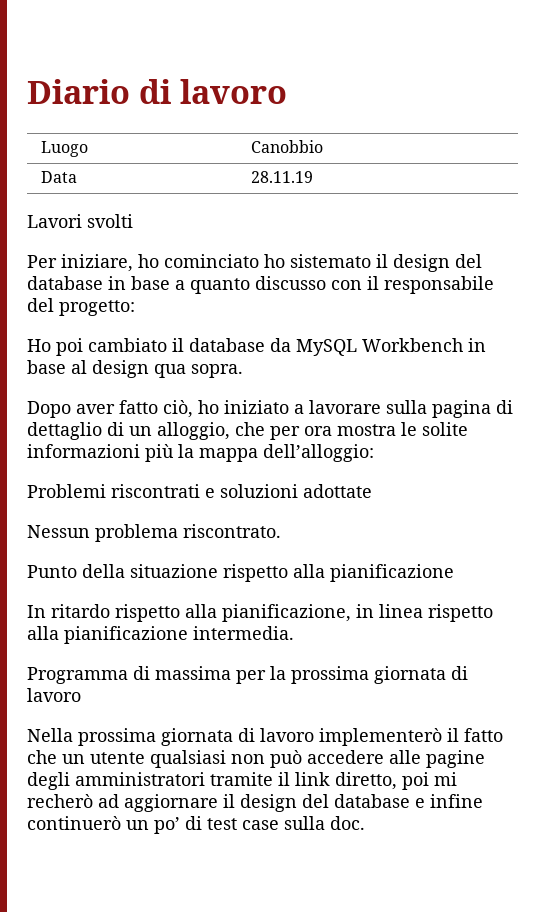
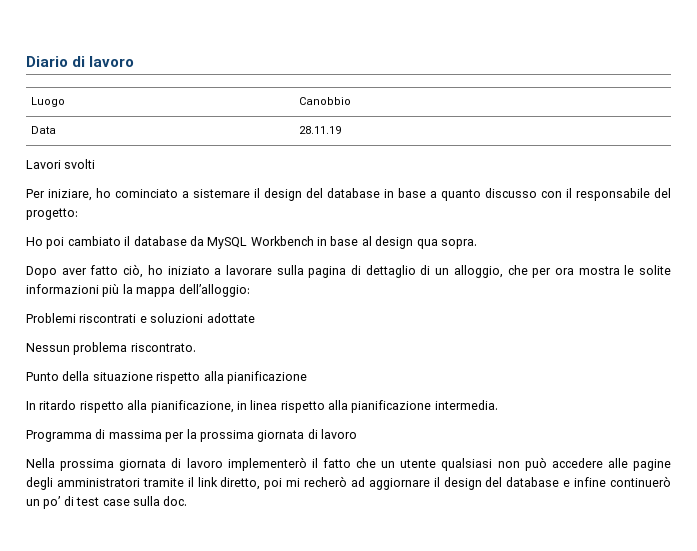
[264,254,371,268] ho sistemato -> [182,189,250,198] a sistemare

